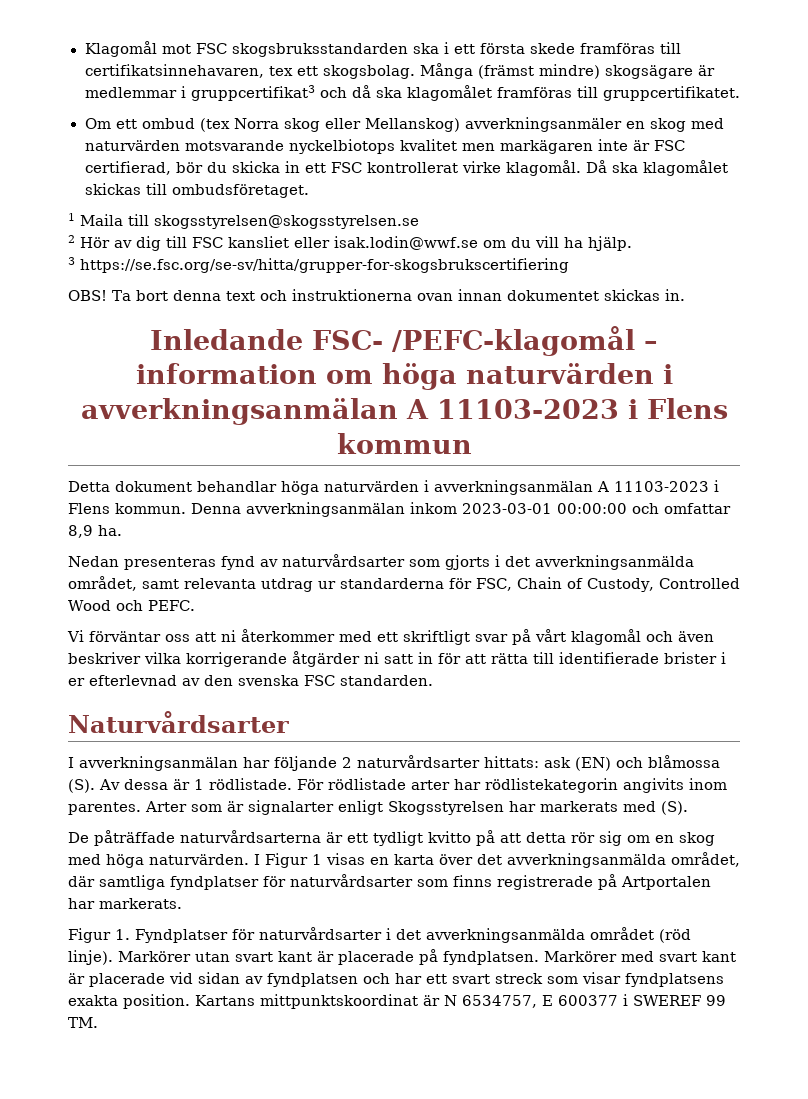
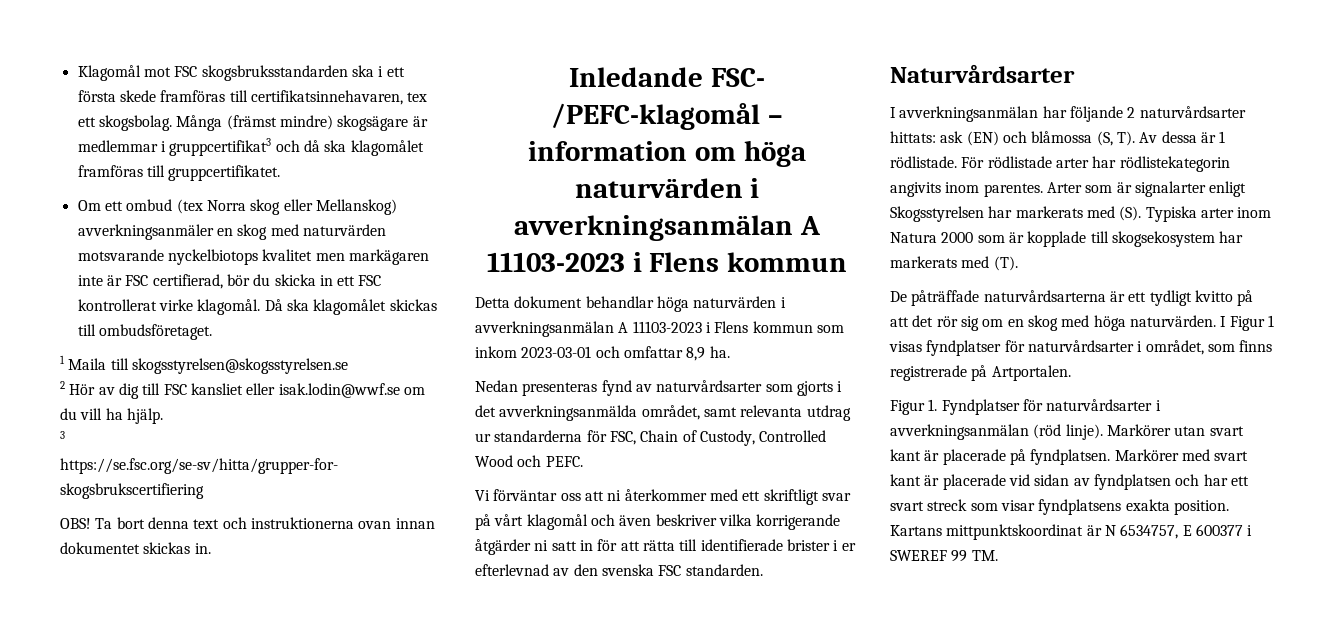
[115,502,405,517] kommun. Denna avverkningsanmälan -> [752,321,844,333] kommun som
[557,503,627,514] 00:00:00 -> (592, 352) none
[68,779,95,793] (S). -> [1096,131,1135,146] (S, T).
(688, 808) none -> [1145,206,1272,222] [890,231,1244,247] [890,256,1018,271] Typiska arter inom Natura 2000 som är kopplade till skogsekosystem har markerats med (T).
[526,832,566,843] detta -> [912,315,934,327] det
[370,852,740,868] [68,875,165,890] en karta över det avverkningsanmälda området, där samtliga -> (922, 346) none
(413, 880) none -> [1137,340,1204,355] i området,
[621,876,711,890] [68,898,182,909] Artportalen har markerats. -> [991,365,1071,381] Artportalen.
[396,927,654,943] det avverkningsanmälda området -> [890,424,1029,440] avverkningsanmälan

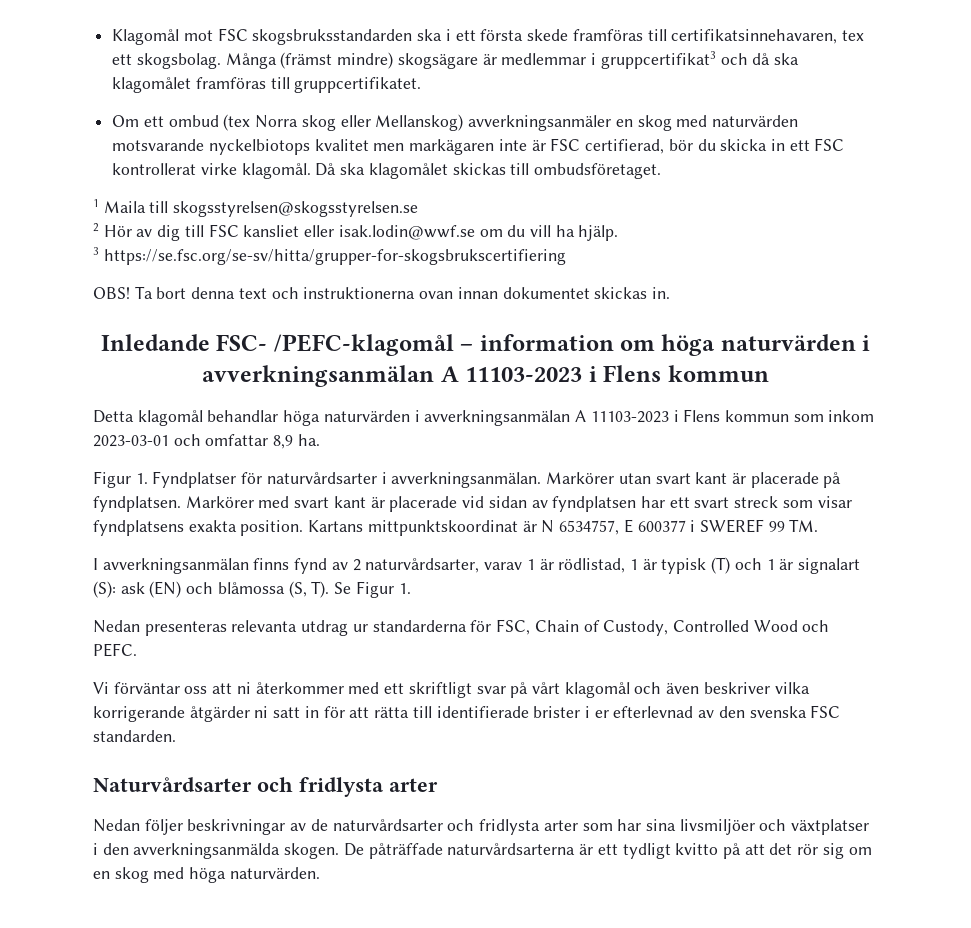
[514,296,583,308] dokument -> [137,410,203,426] klagomål
[475,380,843,396] [475,405,737,421] Nedan presenteras fynd av naturvårdsarter som gjorts i det avverkningsanmälda området, samt -> [93,471,842,488] [93,496,852,512] [93,519,819,536] [93,557,861,574] [93,581,411,598] [93,620,227,636] Figur 1. Fyndplatser för naturvårdsarter i avverkningsanmälan. Markörer utan svart kant är placerade på fyndplatsen. Markörer med svart kant är placerade vid sidan av fyndplatsen har ett svart streck som visar fyndplatsens exakta position. Kartans mittpunktskoordinat är N 6534757, E 600377 i SWEREF 99 TM. // I avverkningsanmälan finns fynd av 2 naturvårdsarter, varav 1 är rödlistad, 1 är typisk (T) och 1 är signalart (S): ask (EN) och blåmossa (S, T). Se Figur 1. // Nedan presenteras
[890,106,1246,122] [890,131,1226,146] [890,156,1230,172] [890,181,1247,197] [890,206,1272,222] [890,231,1244,247] [890,256,1018,271] // I avverkningsanmälan har följande 2 naturvårdsarter hittats: ask (EN) och blåmossa (S, T). Av dessa är 1 rödlistade. För rödlistade arter har rödlistekategorin angivits inom parentes. Arter som är signalarter enligt Skogsstyrelsen har markerats med (S). Typiska arter inom Natura 2000 som är kopplade till skogsekosystem har markerats med (T). // -> [257,777,438,797] [93,819,870,835] [93,843,340,859] och fridlysta arter // Nedan följer beskrivningar av de naturvårdsarter och fridlysta arter som har sina livsmiljöer och växtplatser i den avverkningsanmälda skogen.
[1220,315,1274,331] [889,340,1273,356] [890,365,1071,381] [890,399,1161,415] [890,424,1244,440] [890,449,1249,465] [890,474,1249,490] [890,499,1229,515] [890,524,1253,540] [890,550,998,562] I Figur 1 visas fyndplatser för naturvårdsarter i området, som finns registrerade på Artportalen. // Figur 1. Fyndplatser för naturvårdsarter i avverkningsanmälan (röd linje). Markörer utan svart kant är placerade på fyndplatsen. Markörer med svart kant är placerade vid sidan av fyndplatsen och har ett svart streck som visar fyndplatsens exakta position. Kartans mittpunktskoordinat är N 6534757, E 600377 i SWEREF 99 TM. -> (320, 873) none

